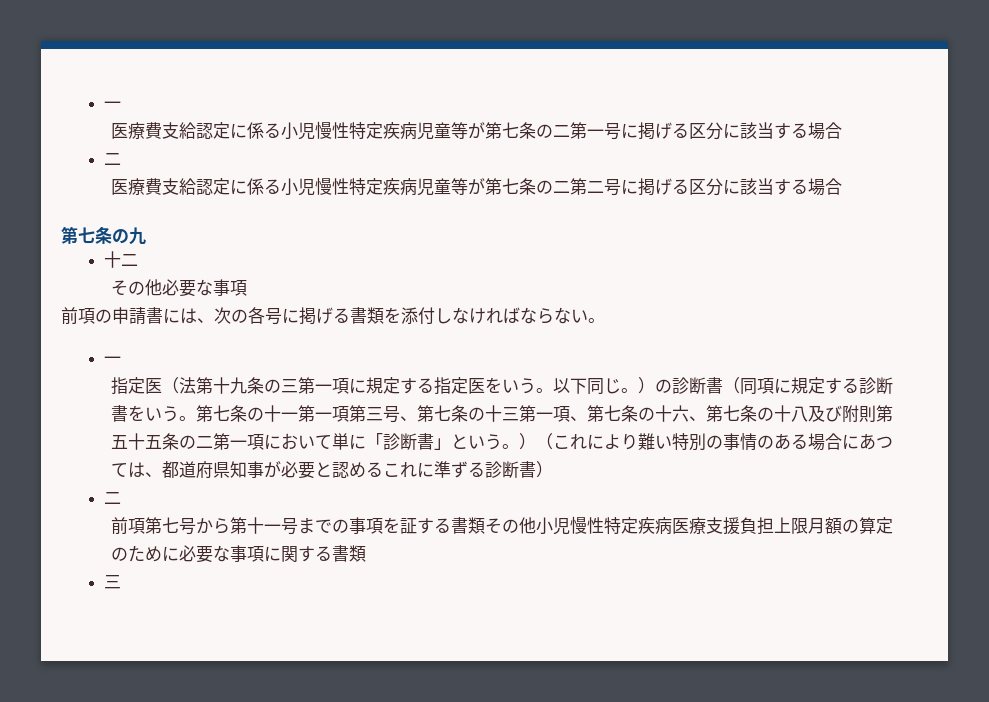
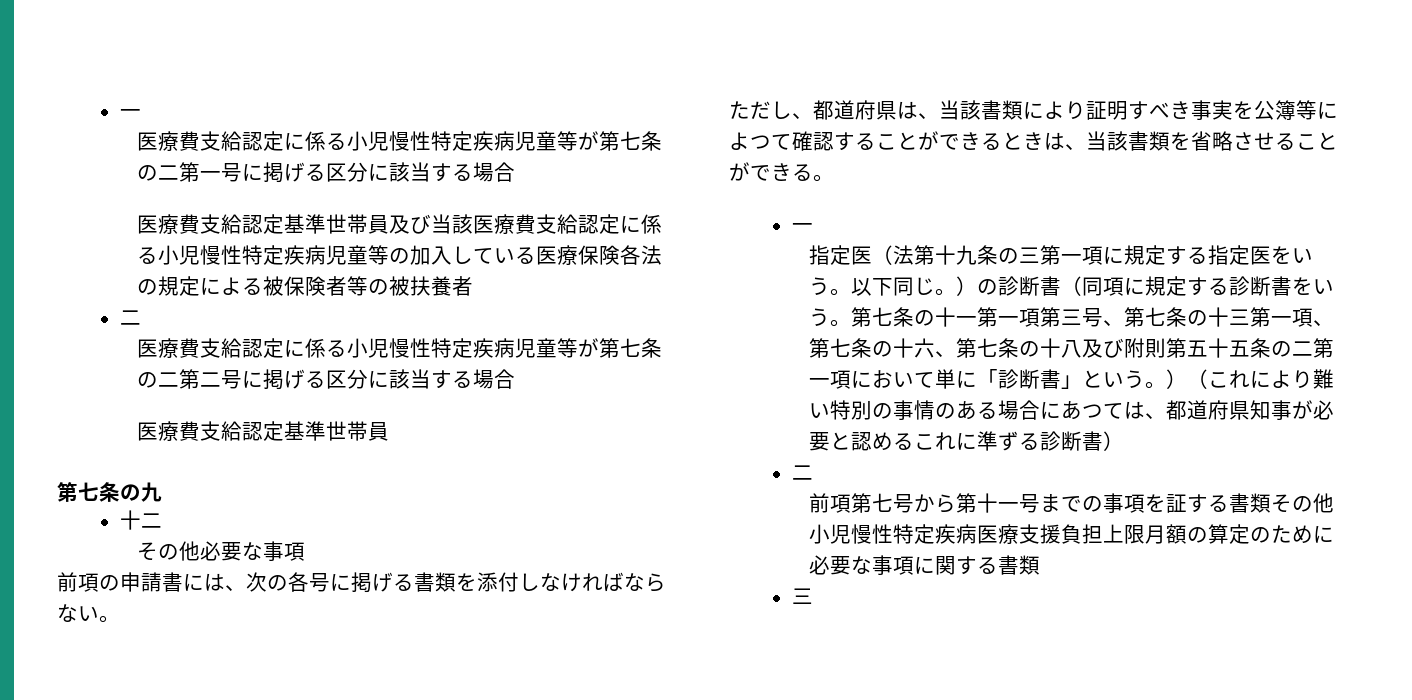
(842, 130) none -> [137,214,663,234] [137,245,663,265] [137,276,474,296] // 医療費支給認定基準世帯員及び当該医療費支給認定に係る小児慢性特定疾病児童等の加入している医療保険各法の規定による被保険者等の被扶養者
(842, 186) none -> [137,421,390,441] // 医療費支給認定基準世帯員
(605, 320) none -> [729,100,1338,120] [729,131,1338,151] [729,162,834,182] // ただし、都道府県は、当該書類により証明すべき事実を公簿等によつて確認することができるときは、当該書類を省略させることができる。

